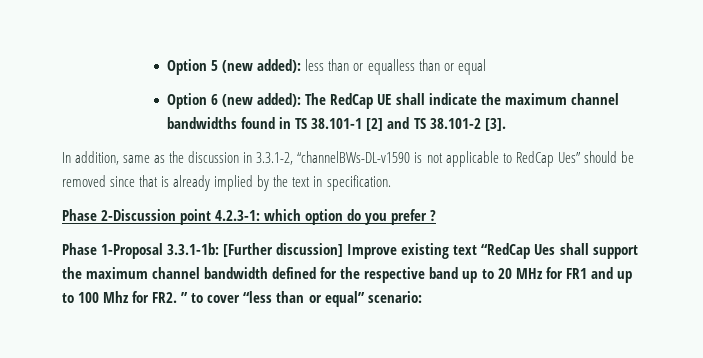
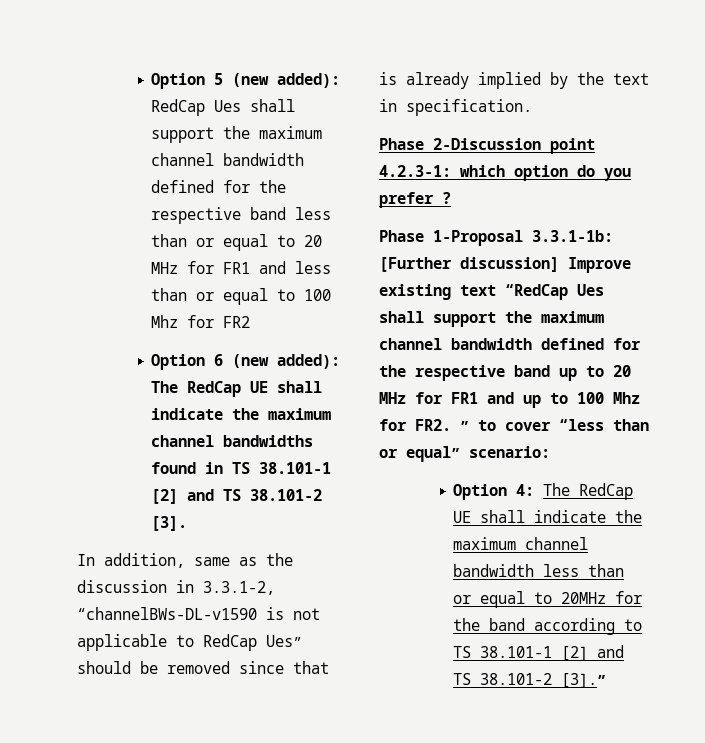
[305,59,486,75] less than or equalless than or equal -> [151,99,296,116] [151,126,323,143] [151,153,305,166] [151,180,287,193] [151,207,332,224] [151,234,323,251] [151,261,332,274] [151,288,332,305] [151,315,251,328] RedCap Ues shall support the maximum channel bandwidth defined for the respective band less than or equal to 20 MHz for FR1 and less than or equal to 100 Mhz for FR2
(422, 297) none -> [453,483,634,500] [453,510,643,523] [453,537,589,550] [453,564,625,577] [453,591,643,608] [453,618,643,635] [453,645,625,661] [453,673,607,688] // Option 4: The RedCap UE shall indicate the maximum channel bandwidth less than or equal to 20MHz for the band according to TS 38.101-1 [2] and TS 38.101-2 [3].”

